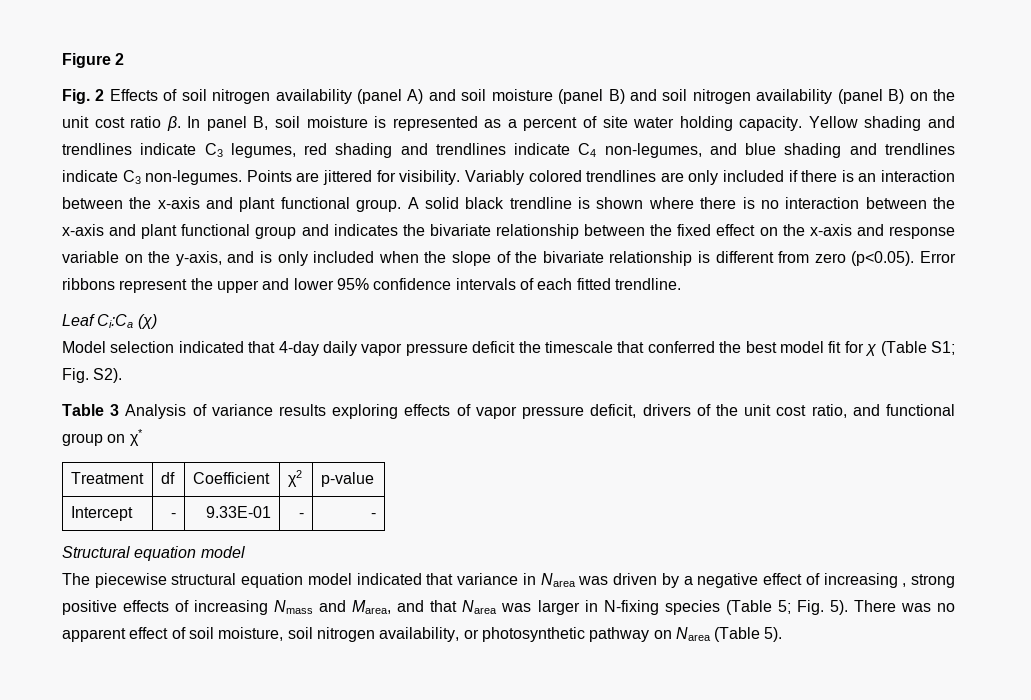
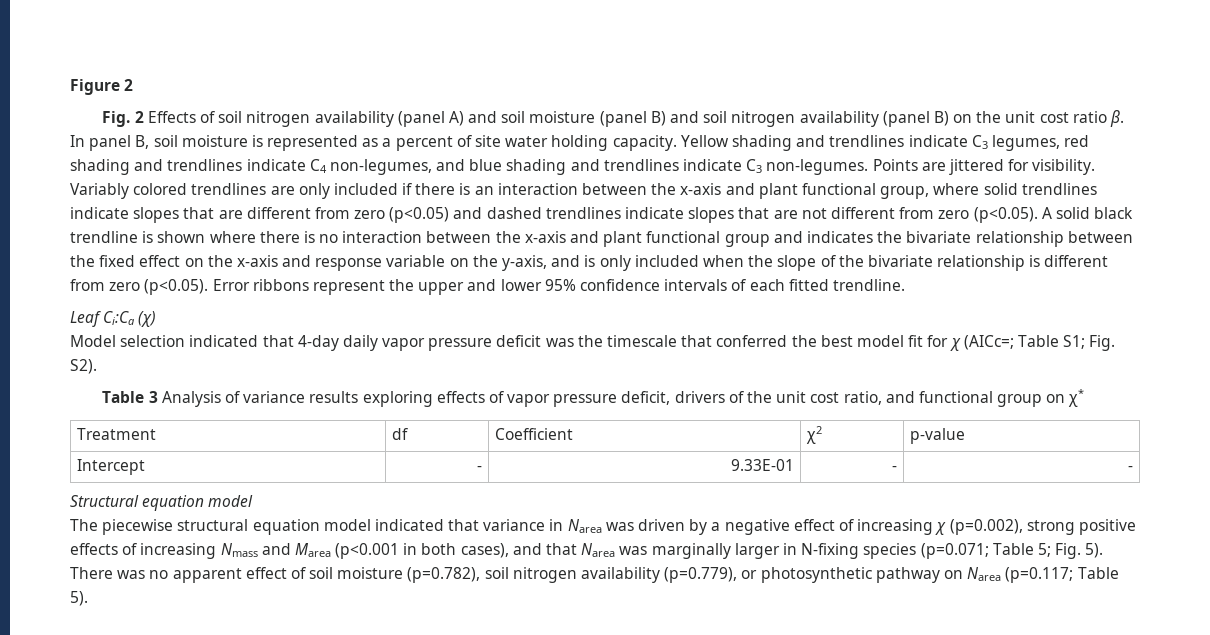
[356,199,402,212] group. -> [880,183,1097,199] [70,207,1038,223] group, where solid trendlines indicate slopes that are different from zero (p<0.05) and dashed trendlines indicate slopes that are not different from zero (p<0.05).
(516, 347) none -> [545,338,574,347] was
[880,341,927,356] (Table -> [963,335,1059,350] (AICc=; Table
[902,583,907,587] , -> [935,519,1023,535] χ (p=0.002),
[352,600,392,614] Marea, -> [294,543,509,559] Marea (p<0.001 in both cases),
(532, 607) none -> [651,543,731,559] marginally
[725,600,772,615] (Table -> [920,543,1034,559] (p=0.071; Table
[218,627,460,642] moisture, soil nitrogen availability, -> [337,567,738,583] moisture (p=0.782), soil nitrogen availability (p=0.779),
[714,627,761,642] (Table -> [1005,567,1119,583] (p=0.117; Table

